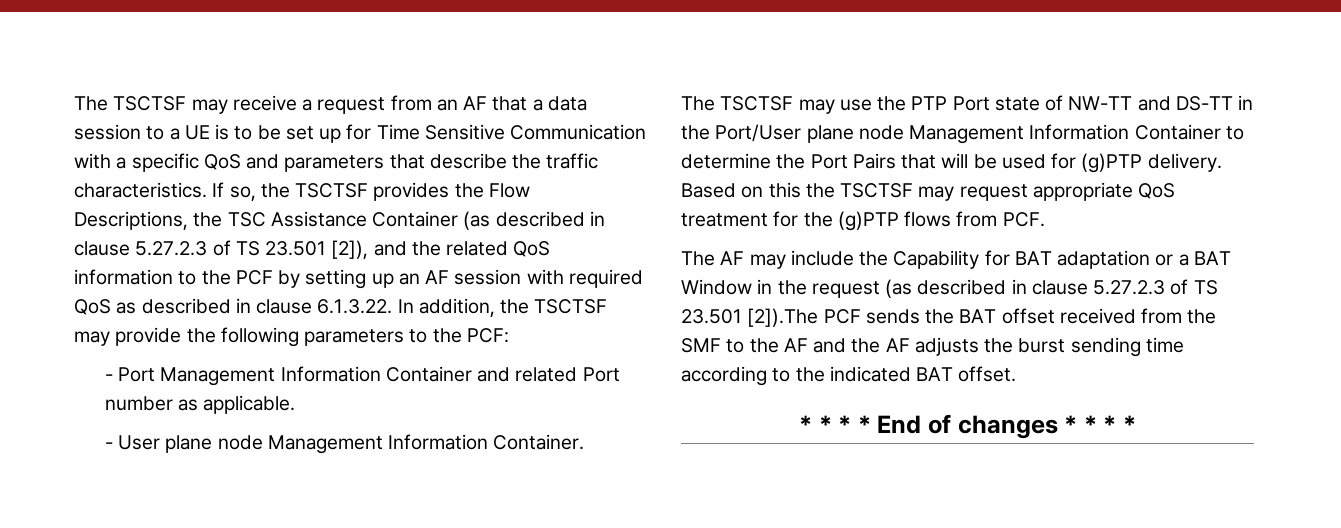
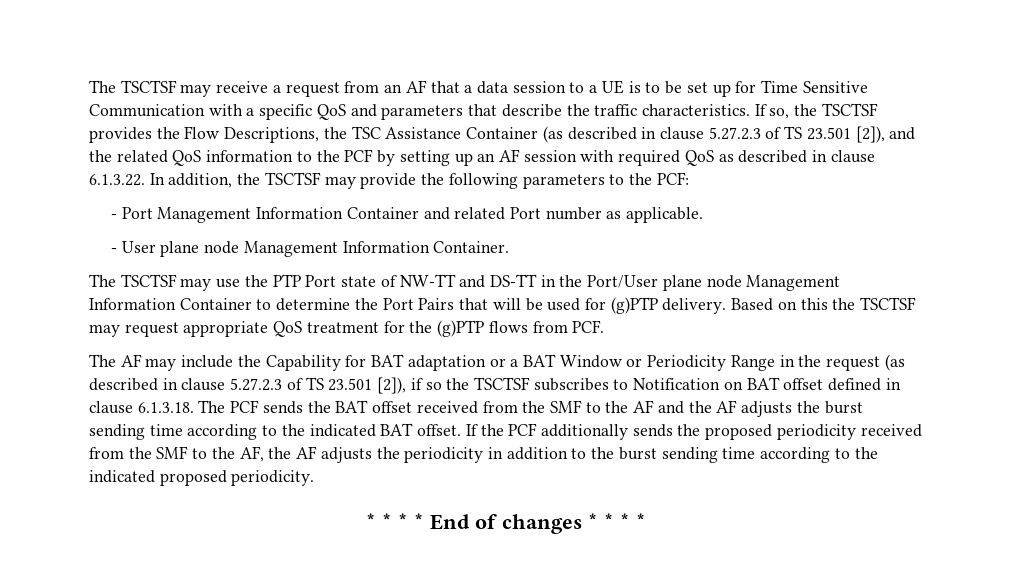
(752, 287) none -> [626,355,775,371] or Periodicity Range
[747,308,819,327] [2]).The -> [377,377,901,394] [89,400,226,414] [2]), if so the TSCTSF subscribes to Notification on BAT offset defined in clause 6.1.3.18. The
(1017, 374) none -> [465,423,922,440] [89,446,878,463] [89,470,315,486] If the PCF additionally sends the proposed periodicity received from the SMF to the AF, the AF adjusts the periodicity in addition to the burst sending time according to the indicated proposed periodicity.

